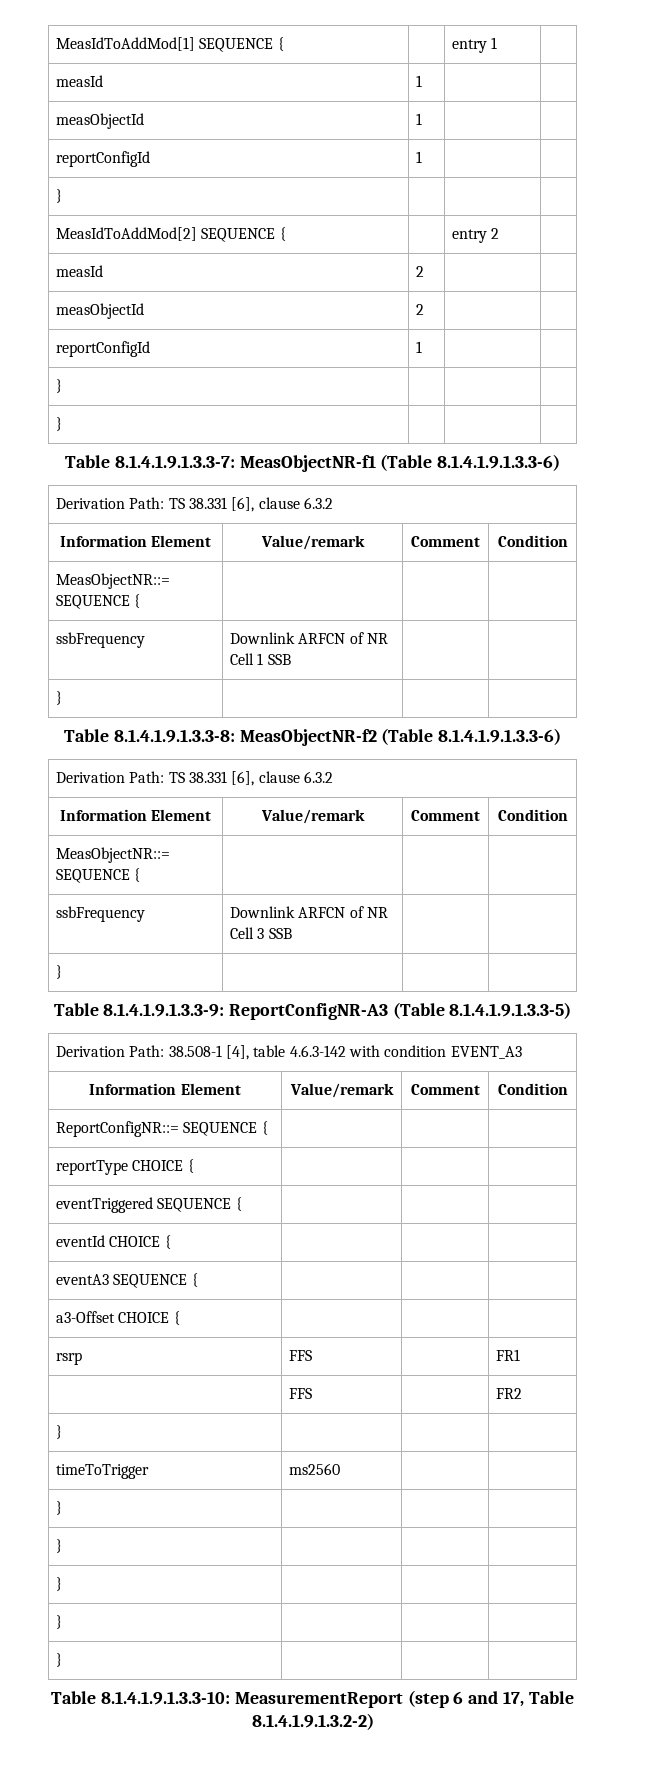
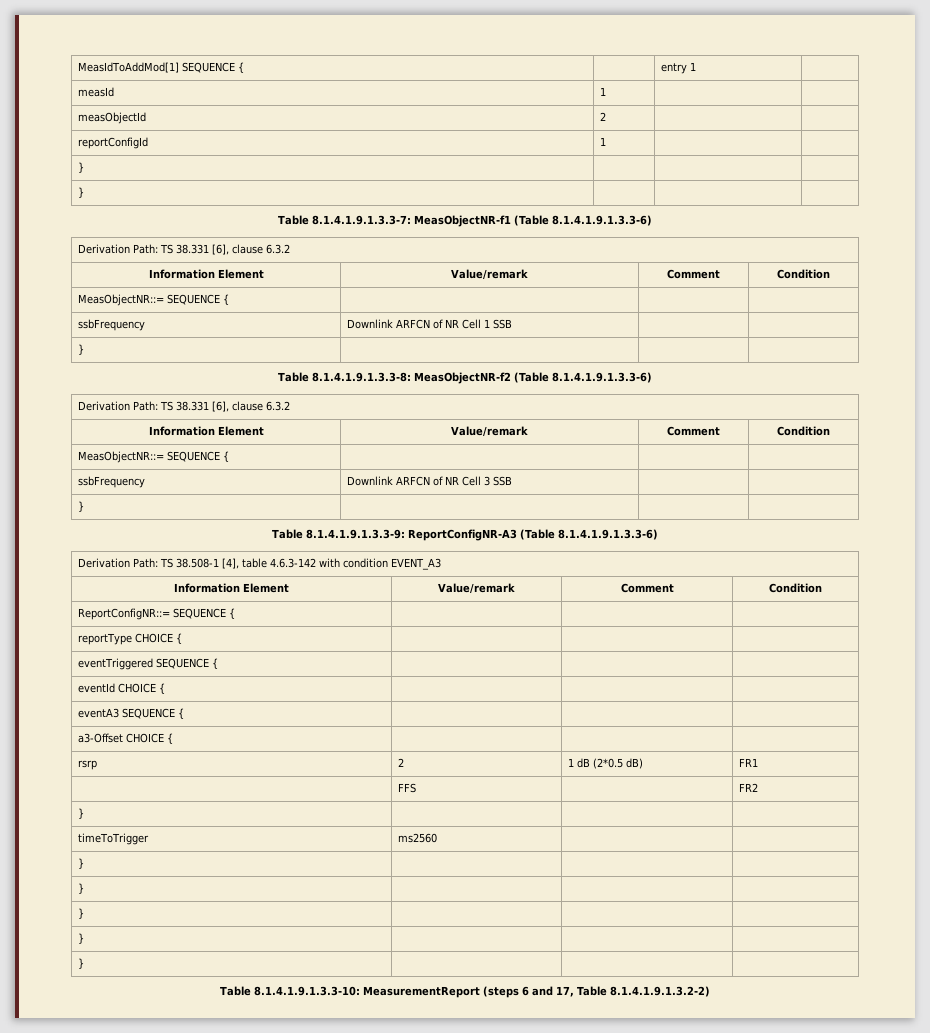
[56,113,145,129] [416,113,423,125] [56,151,151,167] [416,151,423,163] [56,189,63,203] [56,227,286,242] [452,228,500,243] [56,265,104,277] [416,266,425,277] // measObjectId | 1 | | // reportConfigId | 1 | | // } | | | // MeasIdToAddMod[2] SEQUENCE { | | entry 2 | // measId | 2 | | -> (607, 91) none
[449,1002,572,1019] [56,1045,165,1057] 8.1.4.1.9.1.3.3-5) // Derivation Path: -> [558,529,659,540] [78,558,174,568] 8.1.4.1.9.1.3.3-6) // Derivation Path: TS
[289,1350,313,1361] FFS | -> [398,758,405,767] [568,758,644,769] 2 | 1 dB (2*0.5 dB)
[407,1690,449,1708] (step -> [482,986,519,998] (steps

